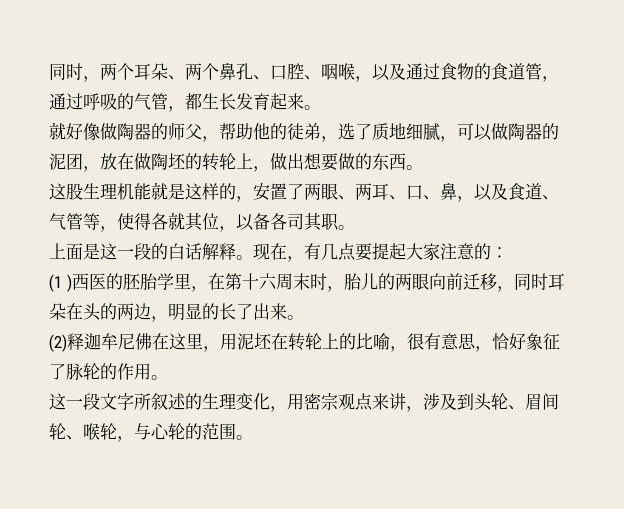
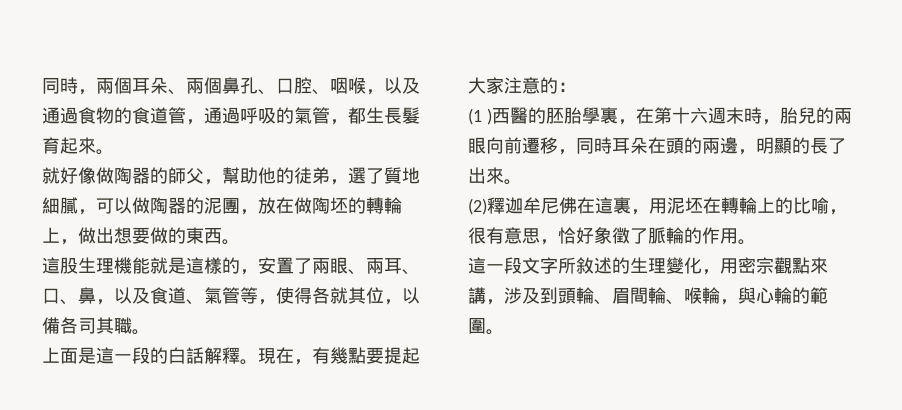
[49,63,219,82] 同时，两个耳朵、两个 -> [42,77,222,95] 同時，兩個耳朵、兩個
[423,63,440,80] 过 -> [60,107,78,124] 過
[66,93,304,112] 过呼吸的气管，都生长发育起来 -> [222,107,420,125] [42,137,96,154] 過呼吸的氣管，都生長髮育起來
[168,122,236,142] 师父，帮 -> [168,167,240,185] 師父，幫
[338,123,440,141] 选了质地细腻 -> [348,167,420,184] [42,197,78,214] 選了質地細膩
[66,153,83,170] 团 -> [222,198,240,214] 團
[202,153,236,171] 转轮 -> [366,197,402,214] 轉輪
[372,153,389,170] 东 -> [186,227,204,244] 東
[49,182,219,200] 这股生理机能就是这样 -> [42,257,222,274] 這股生理機能就是這樣
[304,183,372,200] 两眼、两 -> [312,257,384,275] 兩眼、兩
[49,213,66,230] 气 -> [204,287,222,304] 氣
[253,212,339,231] 备各司其职 -> [42,317,132,334] 備各司其職
[100,243,117,260] 这 -> [96,347,114,364] 這
[185,243,356,262] 话解释。现在，有几点 -> [186,347,366,365] 話解釋。現在，有幾點
[88,273,565,292] [49,303,287,322] 医的胚胎学里，在第十六周末时，胎儿的两眼向前迁移，同时耳朵在头的两边，明显的长了出来 -> [509,107,852,125] [468,137,846,155] [468,167,504,184] 醫的胚胎學裏，在第十六週末時，胎兒的兩眼向前遷移，同時耳朵在頭的兩邊，明顯的長了出來
[67,333,84,350] 释 -> [487,197,505,214] 釋
[169,333,203,350] 这里 -> [595,197,631,214] 這裏
[288,333,322,351] 转轮 -> [721,197,757,214] 轉輪
[543,333,560,350] [49,363,100,380] 征了脉轮 -> [612,227,684,244] 徵了脈輪
[49,393,66,410] 这 -> [468,257,486,274] 這
[151,393,168,410] 叙 -> [576,257,594,274] 敘
[236,393,253,410] 变 -> [666,257,684,274] 變
[338,393,559,412] [49,423,236,442] 观点来讲，涉及到头轮、眉间轮、喉轮，与心轮的范围 -> [774,257,828,274] [468,287,828,305] [468,318,486,334] 觀點來講，涉及到頭輪、眉間輪、喉輪，與心輪的範圍

